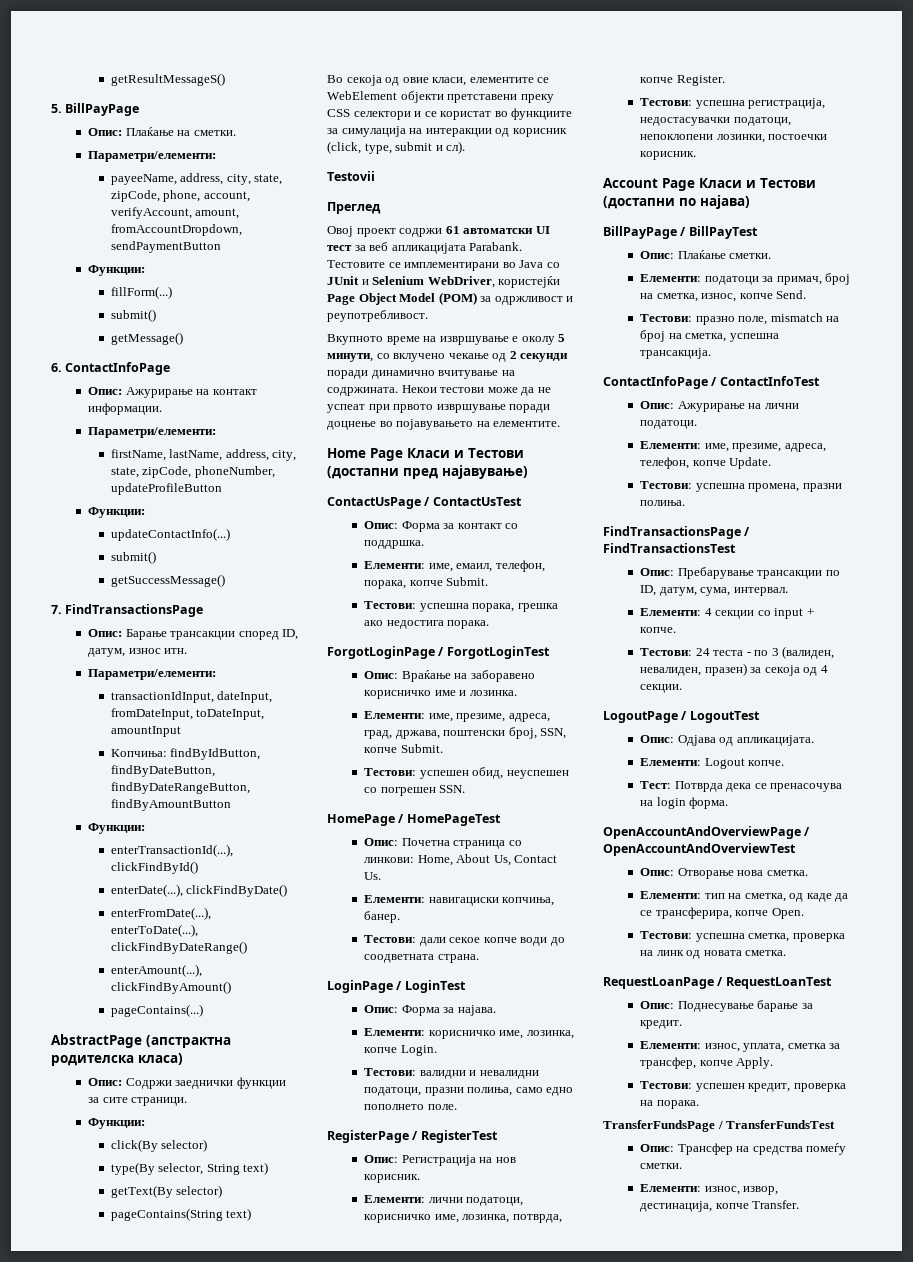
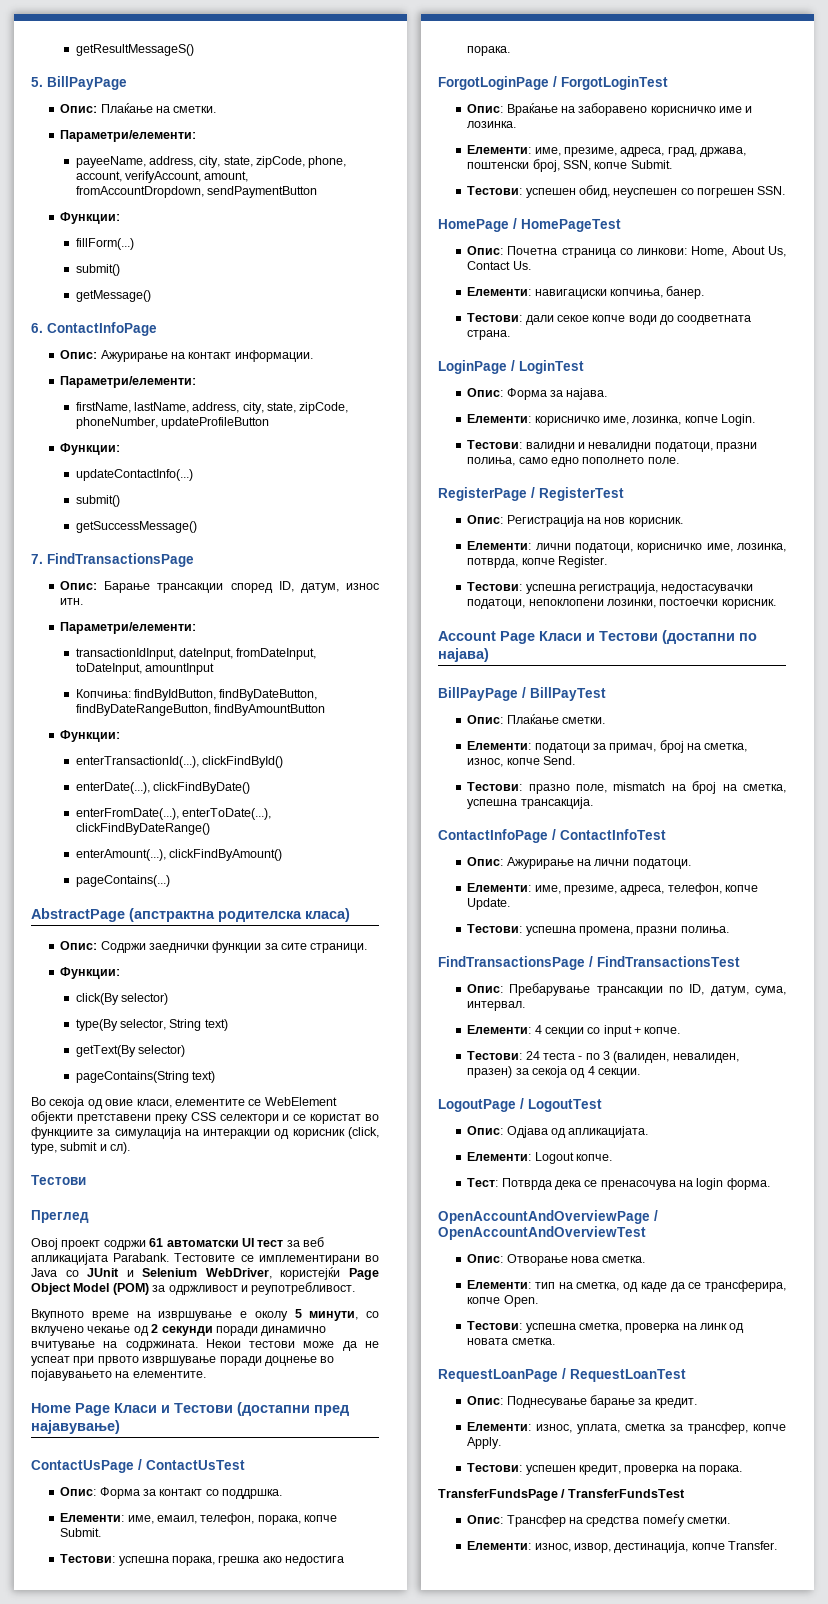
[327,171,375,181] Testovii -> [31,1175,86,1185] Тестови

